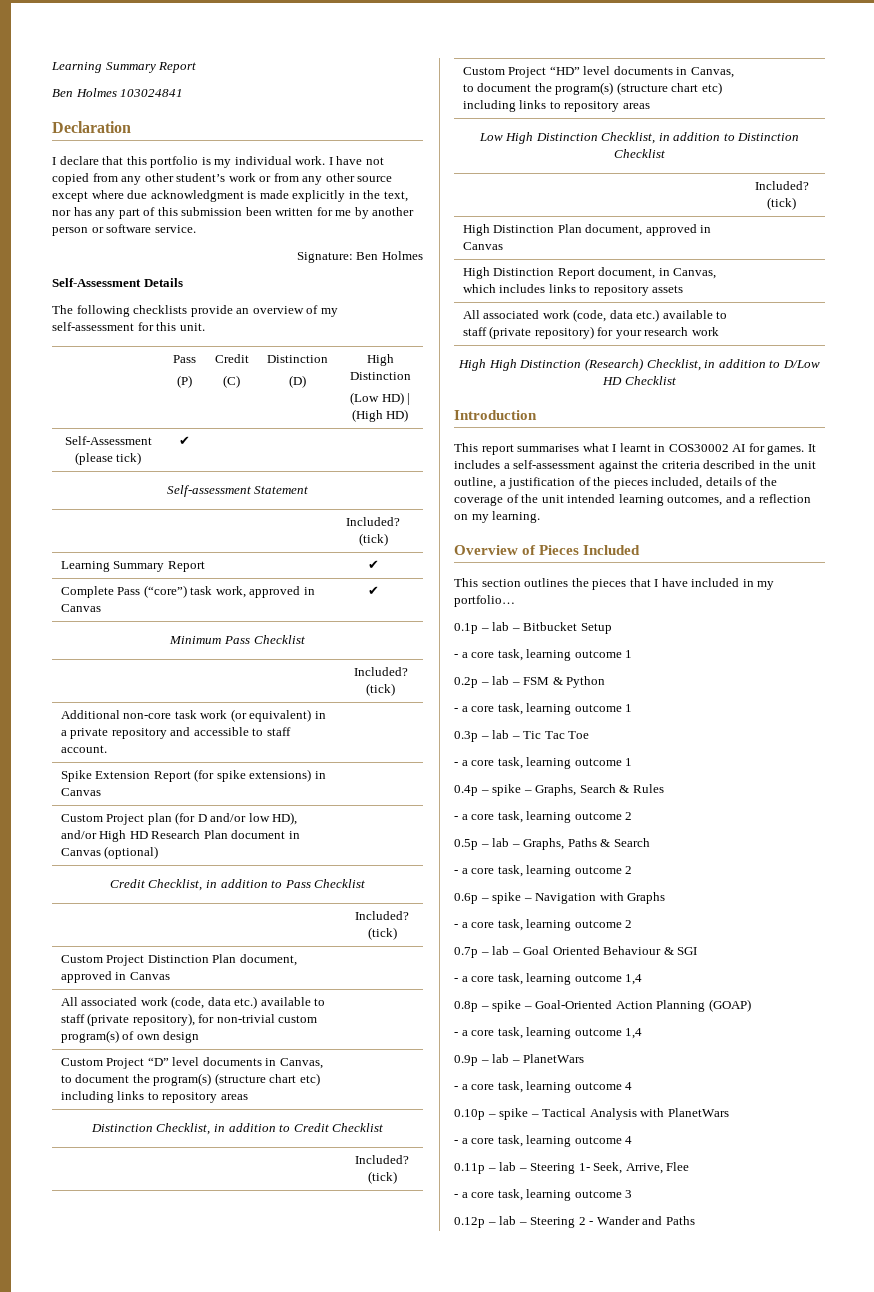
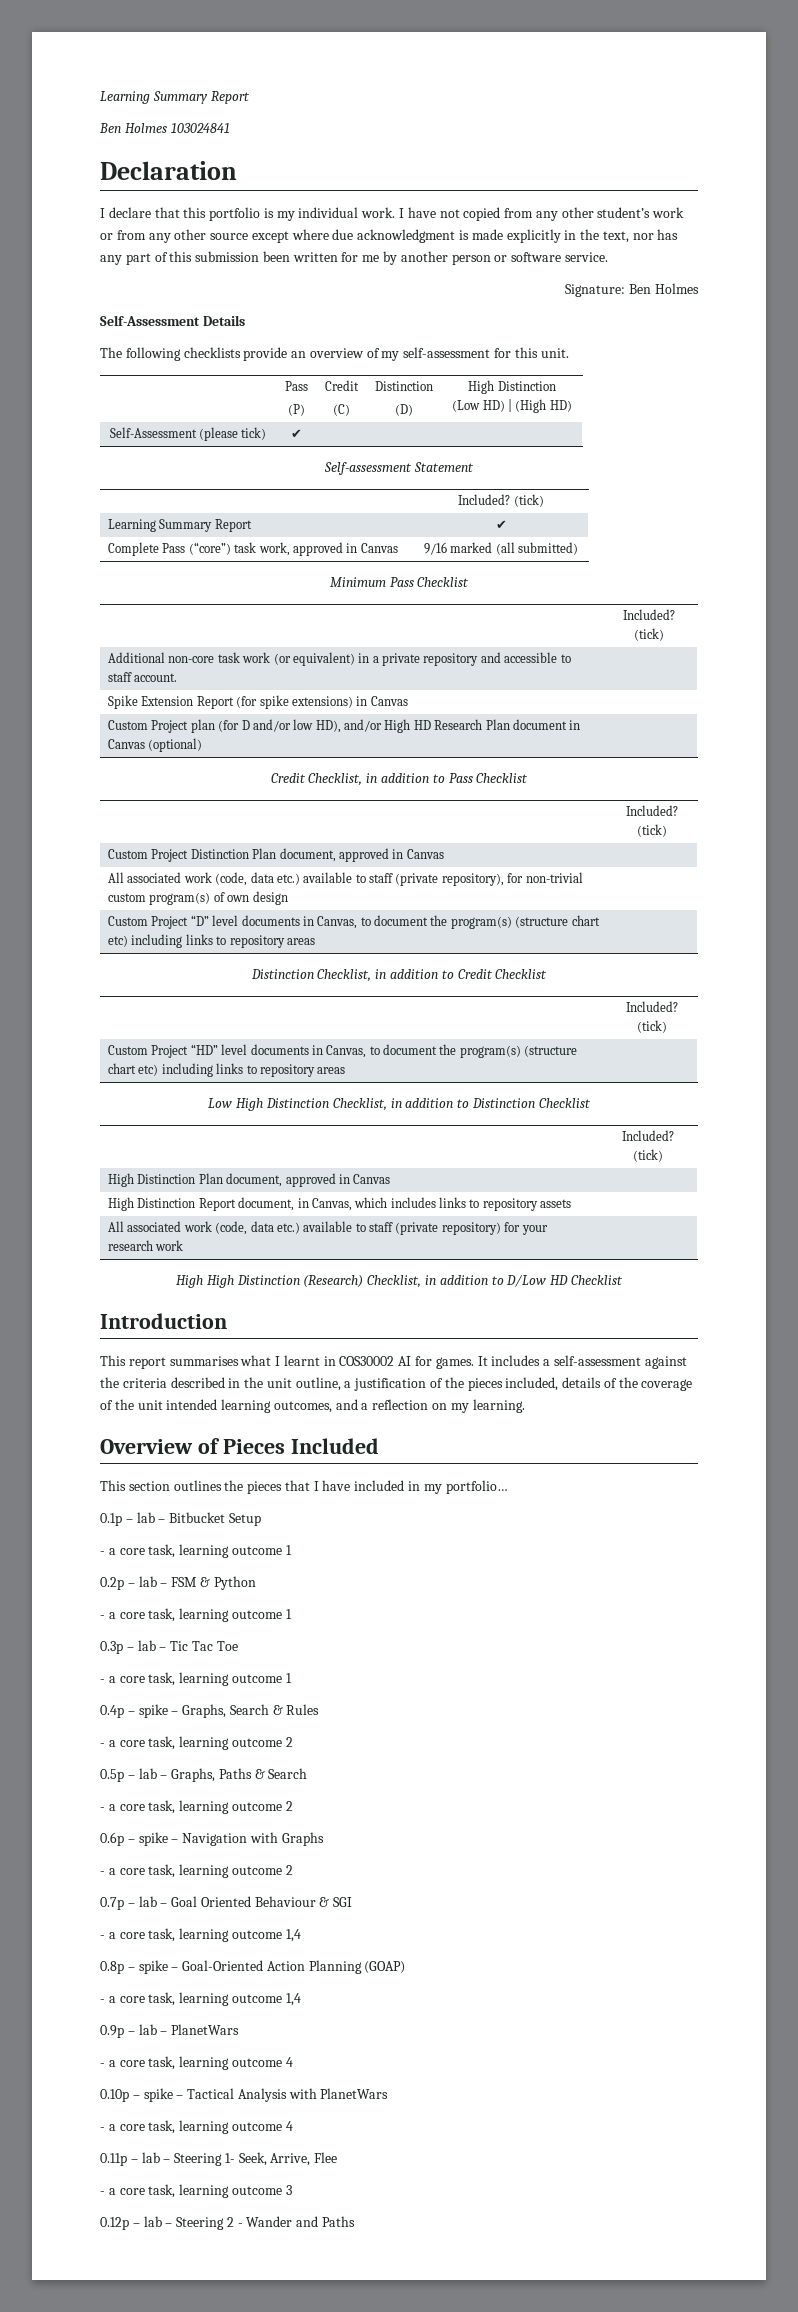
[367,586,379,595] ✔ -> [423,542,579,555] 9/16 marked (all submitted)

